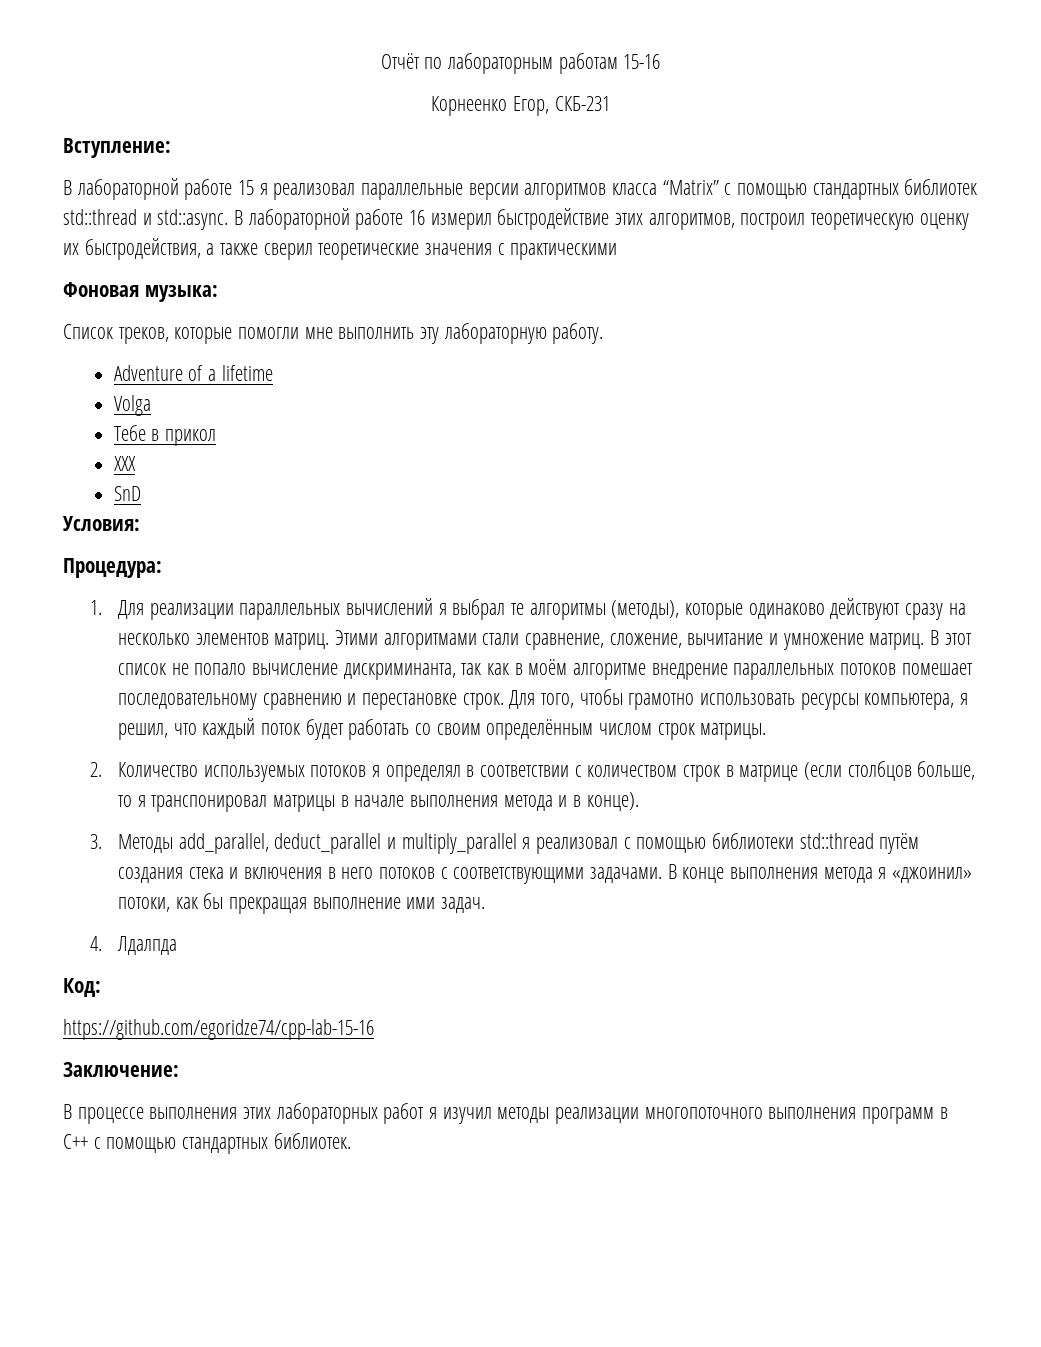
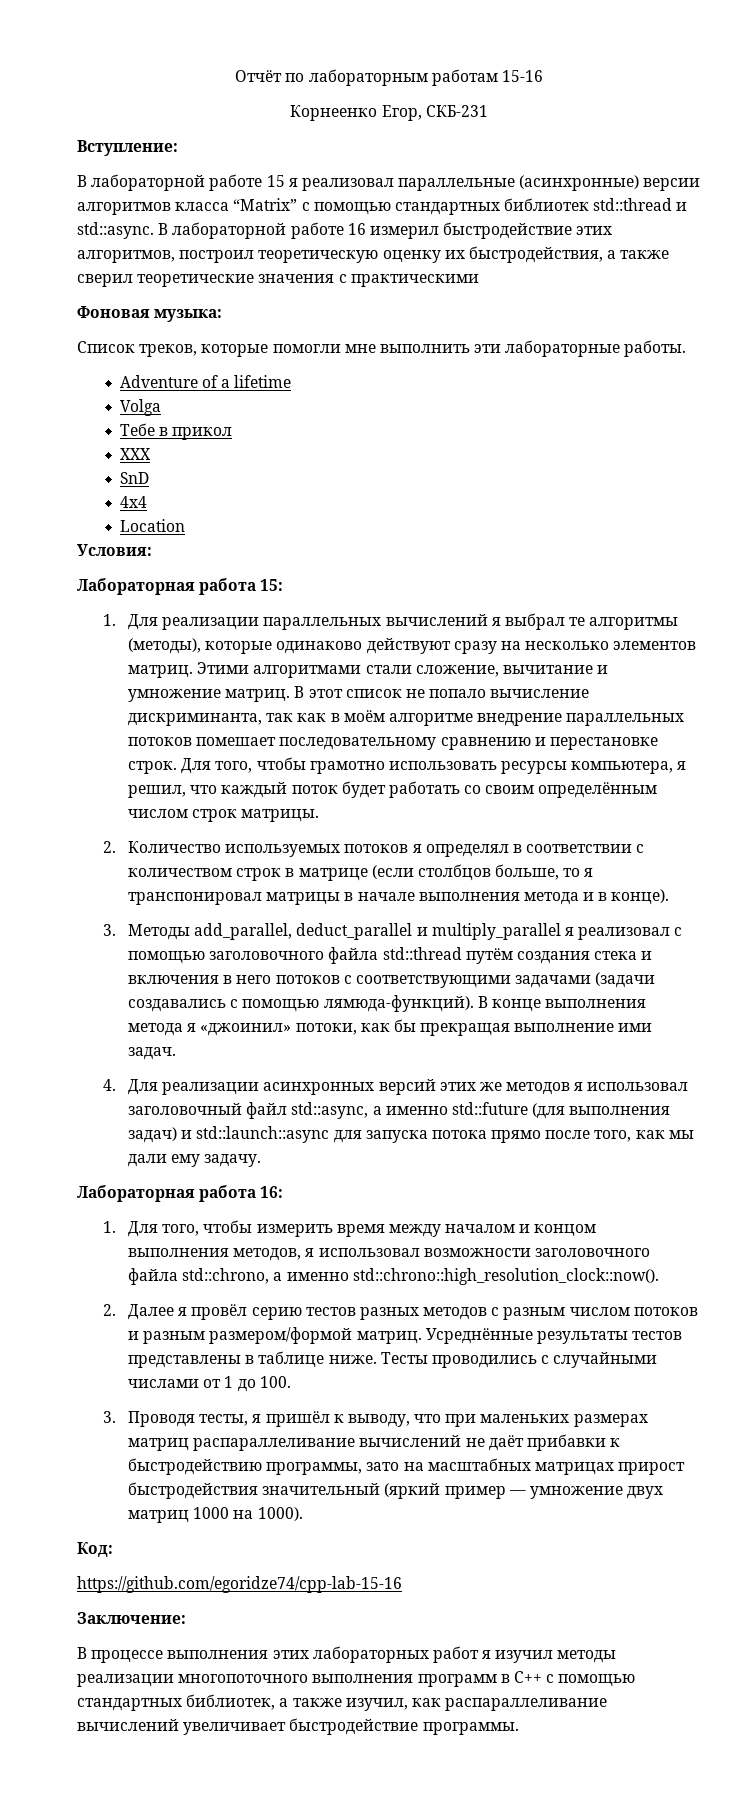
(464, 191) none -> [519,175,640,191] (асинхронные)
[420,323,604,344] эту лабораторную работу. -> [474,340,687,357] эти лабораторные работы.
(141, 493) none -> [119,496,147,508] [119,519,185,532] // 4х4 // Location
[63,558,162,578] Процедура: -> [77,578,284,595] Лабораторная работа 15:
[524,633,604,650] сравнение, -> (412, 669) none
[711,833,794,849] библиотеки -> [209,947,379,964] заголовочного файла
[589,867,662,883] задачами. -> [515,972,656,988] [127,995,474,1012] задачами (задачи создавались с помощью лямюда-функций).
[116,936,177,955] Лдалпда -> [127,1079,689,1095] [127,1102,671,1119] [127,1126,694,1143] [127,1154,262,1167] [77,1185,284,1202] [102,1220,597,1237] [127,1248,650,1261] [127,1268,659,1285] [102,1304,698,1320] [127,1327,683,1344] [127,1351,658,1368] [127,1376,291,1392] [102,1411,648,1427] [127,1434,621,1451] [127,1458,686,1475] [127,1482,664,1499] [127,1507,303,1523] Для реализации асинхронных версий этих же методов я использовал заголовочный файл std::async, а именно std::future (для выполнения задач) и std::launch::async для запуска потока прямо после того, как мы дали ему задачу. // Лабораторная работа 16: // 1. Для того, чтобы измерить время между началом и концом выполнения методов, я использовал возможности заголовочного файла std::chrono, а именно std::chrono::high_resolution_clock::now(). // 2. Далее я провёл серию тестов разных методов с разным числом потоков и разным размером/формой матриц. Усреднённые результаты тестов представлены в таблице ниже. Тесты проводились с случайными числами от 1 до 100. // 3. Проводя тесты, я пришёл к выводу, что при маленьких размерах матриц распараллеливание вычислений не даёт прибавки к быстродействию программы, зато на масштабных матрицах прирост быстродействия значительный (яркий пример — умножение двух матриц 1000 на 1000).
[273,1133,351,1149] библиотек. -> [186,1694,608,1711] [77,1718,519,1735] библиотек, а также изучил, как распараллеливание вычислений увеличивает быстродействие программы.

